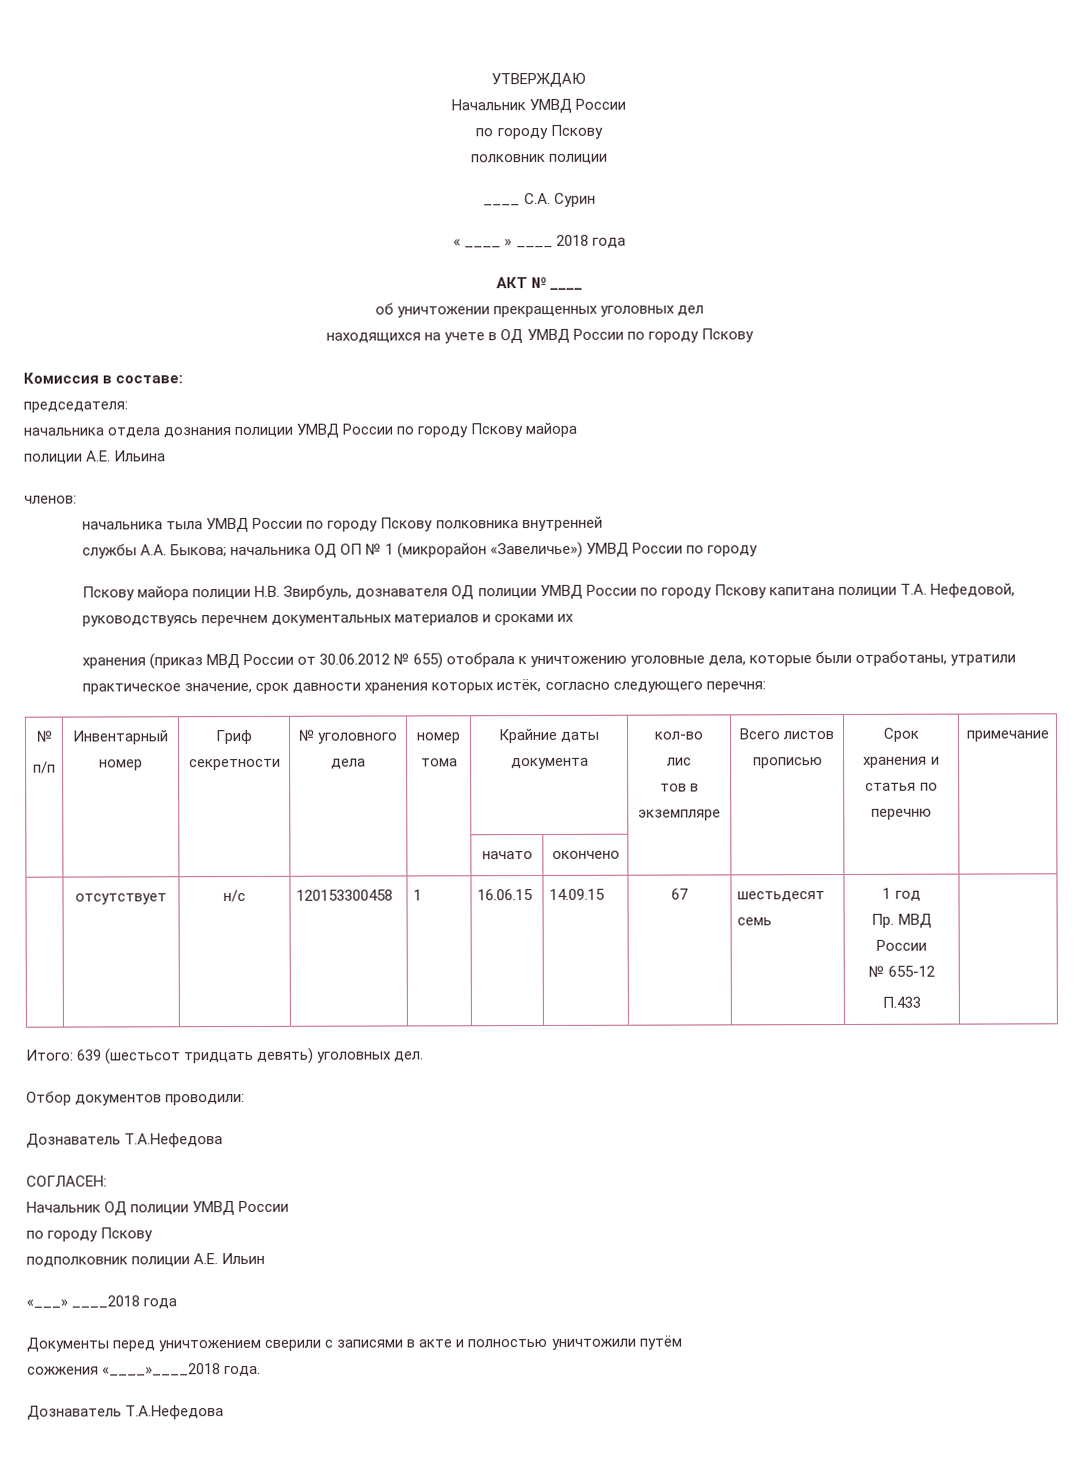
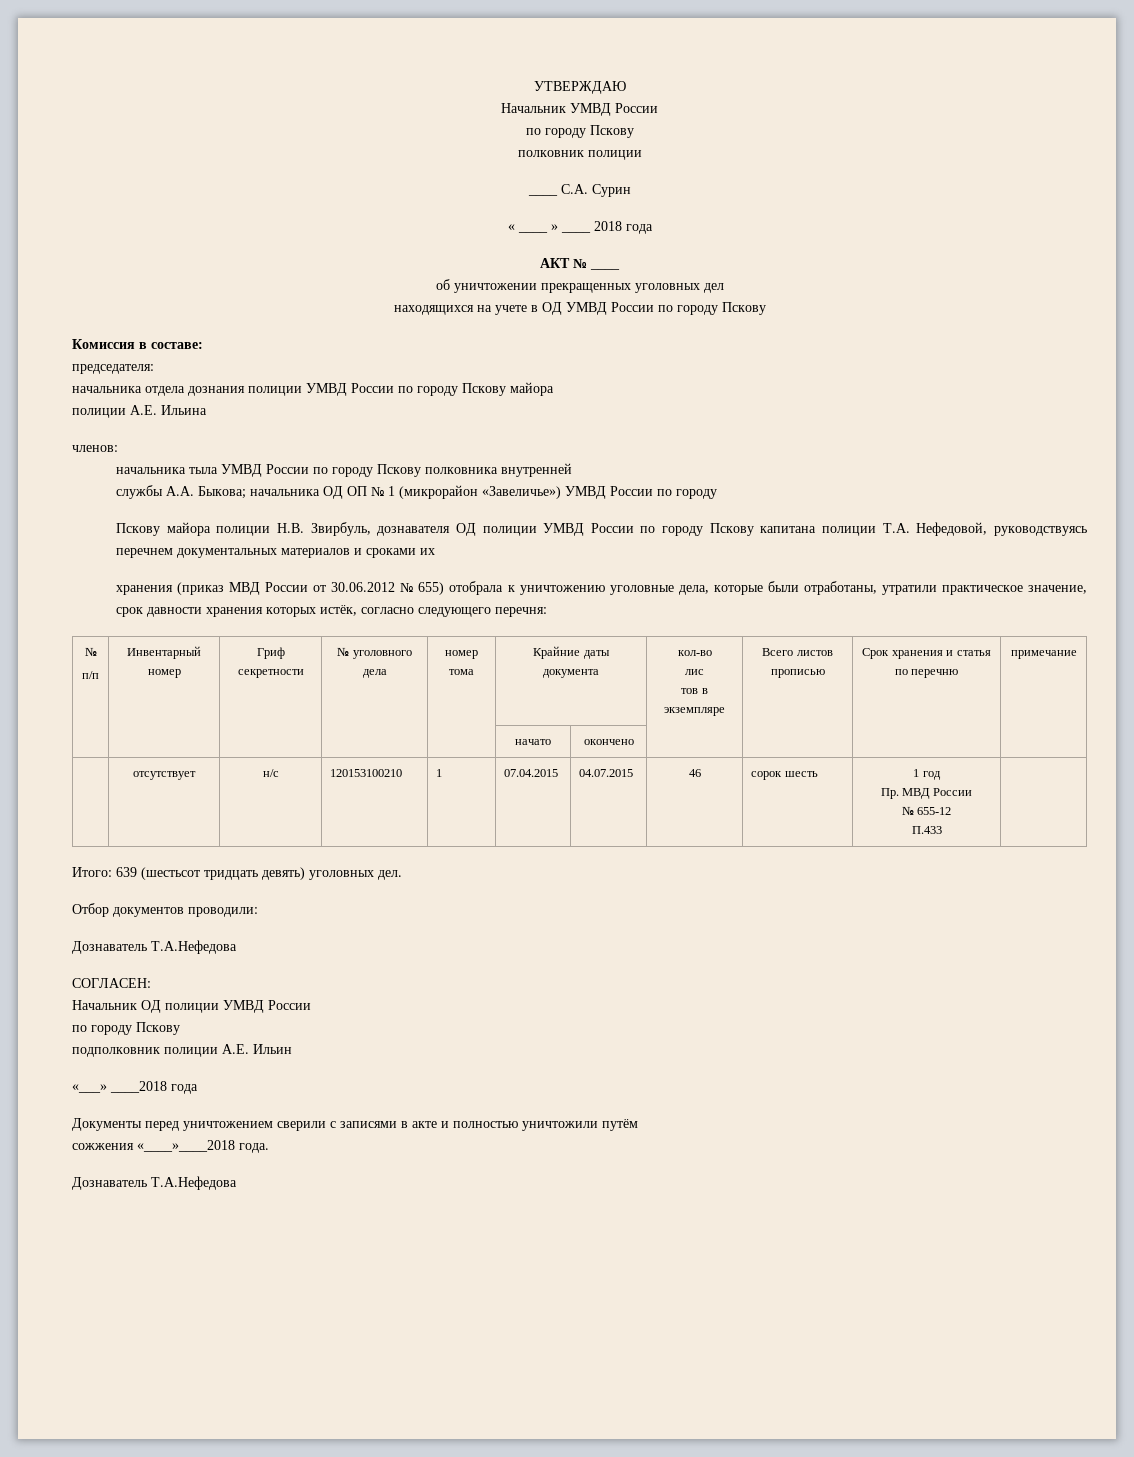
[296,889,394,901] [413,889,423,901] [477,889,534,901] [549,888,606,900] [671,888,688,900] [737,891,826,902] [737,917,773,926] 120153300458 | 1 | 16.06.15 | 14.09.15 | 67 | шестьдесят семь -> [330,769,403,777] [436,769,443,777] [504,769,559,777] [579,769,634,777] [688,769,701,777] [751,771,818,780] 120153100210 | 1 | 07.04.2015 | 04.07.2015 | 46 | сорок шесть

